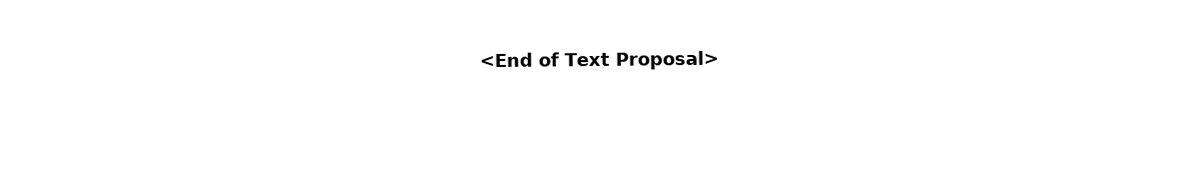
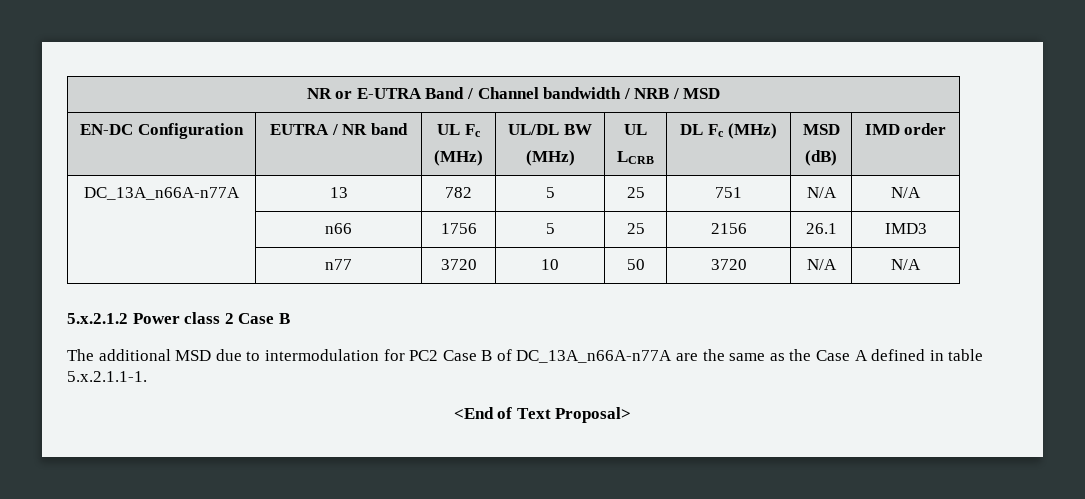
(479, 60) none -> [306,87,721,99] [80,123,244,139] [270,123,408,135] [437,124,481,137] [434,150,483,166] [508,124,592,135] [525,150,575,166] [624,124,647,135] [617,151,654,164] [680,123,777,139] [802,124,840,135] [805,150,837,166] [864,123,947,135] [84,187,240,200] [329,187,348,198] [445,187,472,198] [545,187,555,198] [626,187,645,198] [715,187,742,198] [806,187,837,198] [891,187,921,198] [325,223,352,234] [440,223,477,234] [545,223,555,234] [626,223,645,234] [710,223,747,234] [805,223,837,234] [884,223,927,234] [325,259,352,270] [440,259,477,270] [541,259,559,270] [626,259,645,270] [710,259,747,270] [806,259,837,270] [891,259,921,270] [67,312,290,324] [67,349,984,363] [67,371,147,382] NR or E-UTRA Band / Channel bandwidth / NRB / MSD // EN-DC Configuration | EUTRA / NR band | UL Fc // (MHz) | UL/DL BW // (MHz) | UL // LCRB | DL Fc (MHz) | MSD // (dB) | IMD order // DC_13A_n66A-n77A | 13 | 782 | 5 | 25 | 751 | N/A | N/A // | n66 | 1756 | 5 | 25 | 2156 | 26.1 | IMD3 // | n77 | 3720 | 10 | 50 | 3720 | N/A | N/A // 5.x.2.1.2 Power class 2 Case B // The additional MSD due to intermodulation for PC2 Case B of DC_13A_n66A-n77A are the same as the Case A defined in table 5.x.2.1.1-1. //

